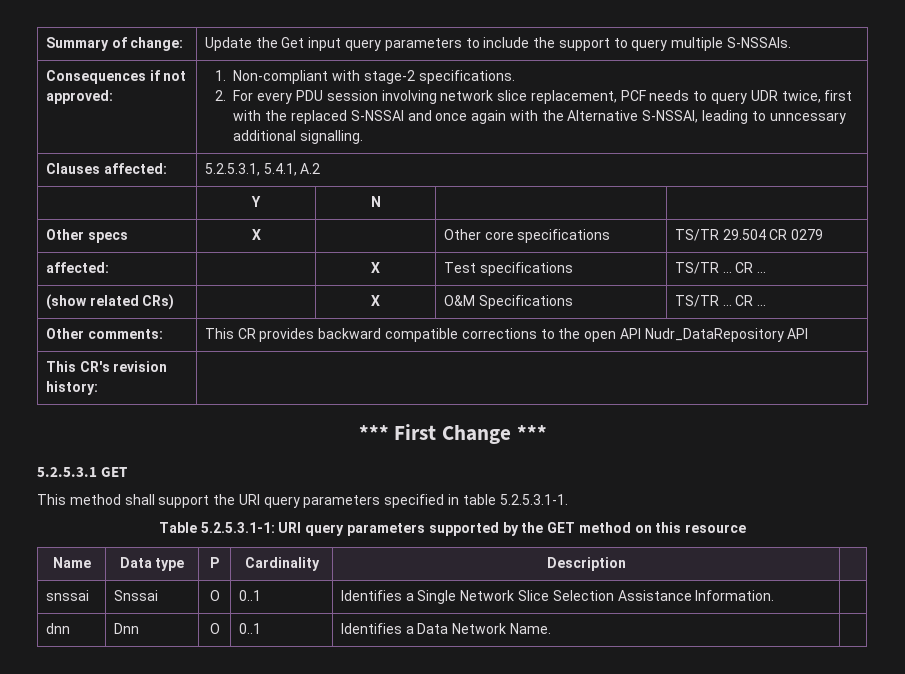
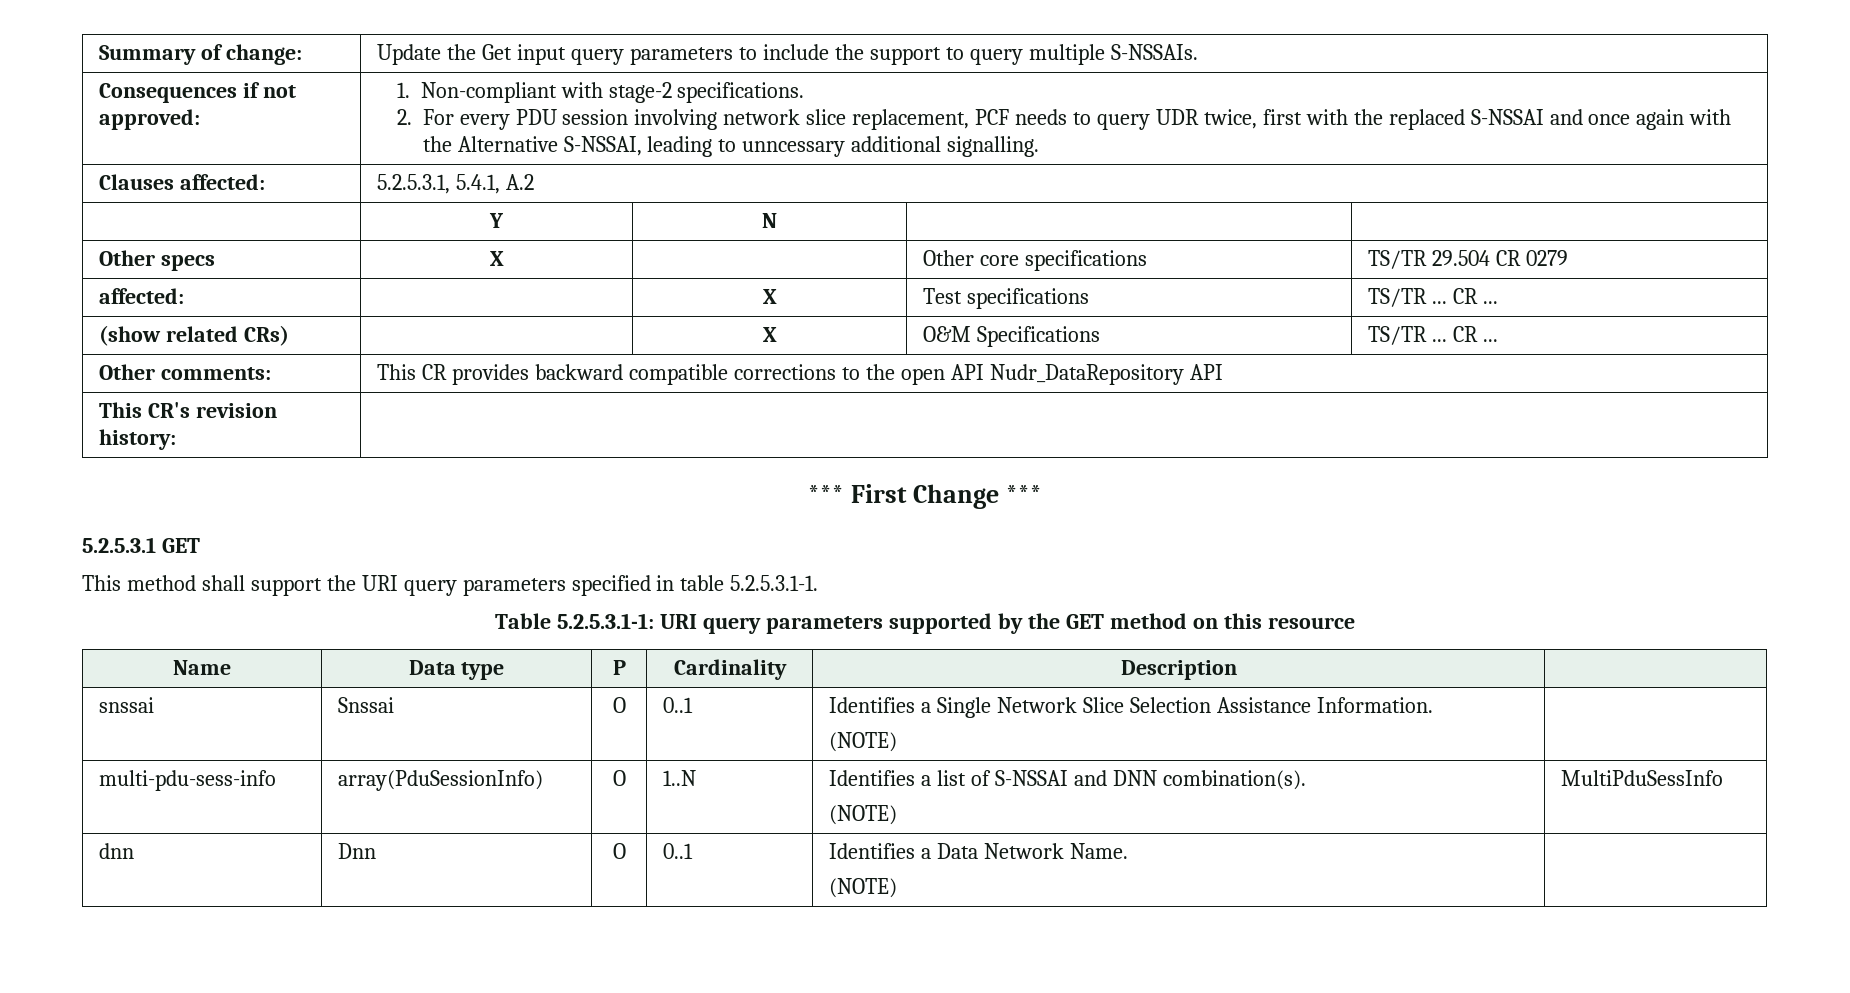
(775, 595) | -> [829,732,898,752] [99,770,277,791] [338,770,544,791] [612,770,626,786] [663,770,697,786] [829,770,1306,790] [829,805,898,825] [1561,770,1724,786] // (NOTE) | // multi-pdu-sess-info | array(PduSessionInfo) | O | 1..N | Identifies a list of S-NSSAI and DNN combination(s). // (NOTE) | MultiPduSessInfo
(552, 628) none -> [829,878,898,898] // (NOTE)

